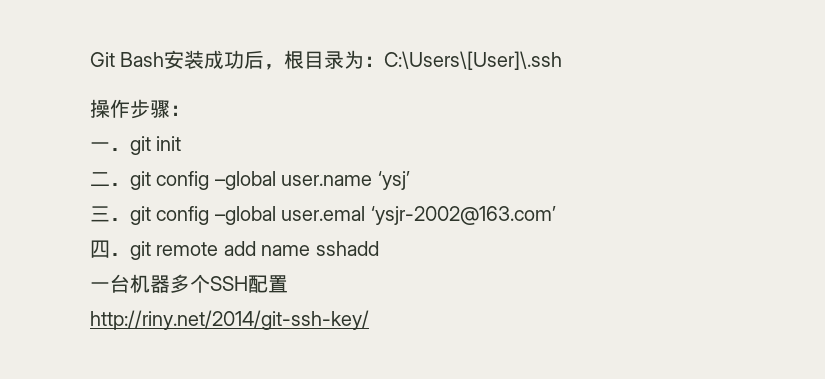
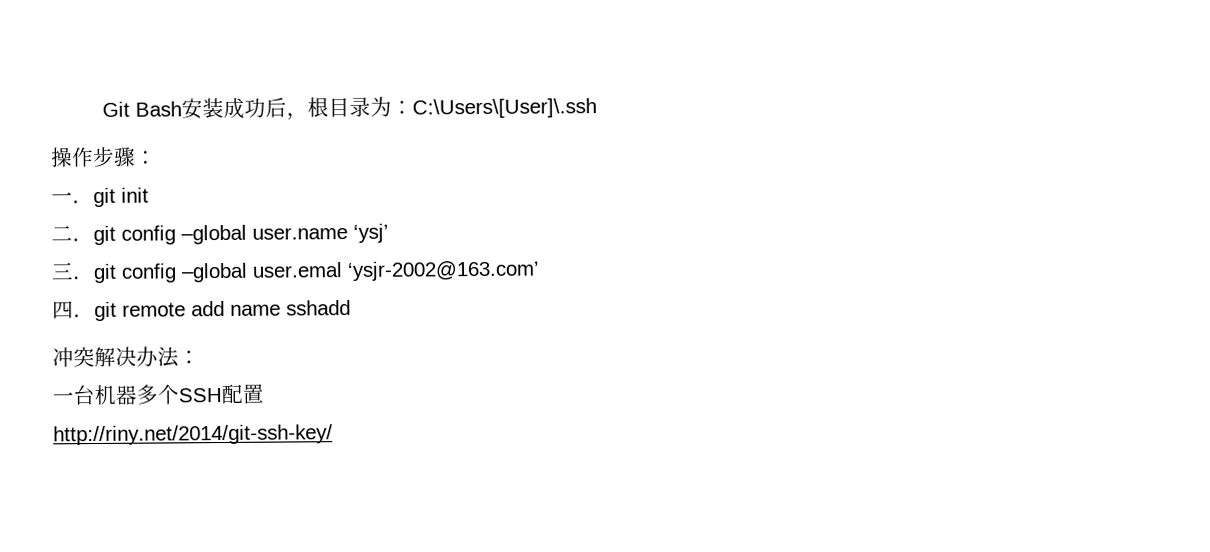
(379, 248) none -> [52,346,200,368] // 冲突解决办法：

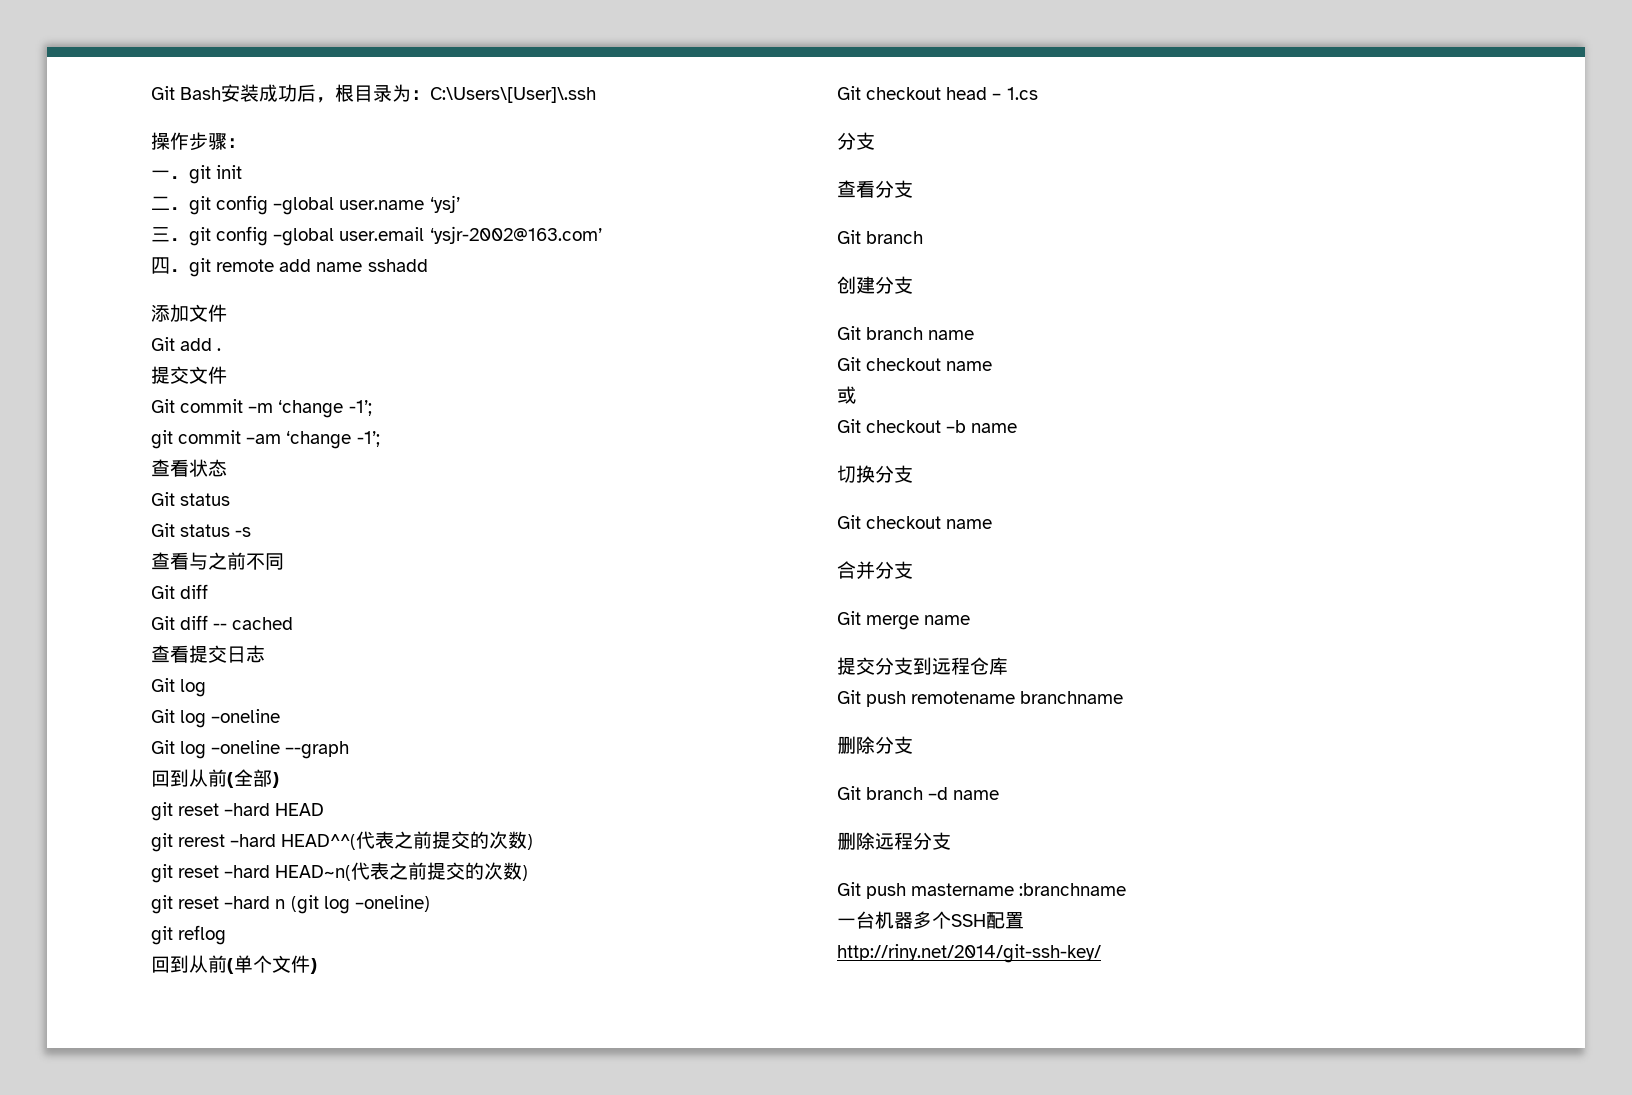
[252,262,343,278] user.emal -> [339,227,425,241] user.email
[52,346,200,368] 冲突解决办法： -> [151,304,227,322] [151,337,222,351] [151,366,227,384] [151,399,372,418] [151,430,380,449] [151,459,227,477] [151,492,231,506] [151,523,252,537] [151,552,284,570] [151,584,209,599] [151,615,294,630] [151,645,265,663] [151,678,207,697] [151,709,281,728] [151,740,350,759] [151,769,279,788] [151,802,325,821] [151,831,534,852] [151,862,529,883] [151,895,430,914] [151,925,227,945] [151,955,317,974] [837,86,1038,100] [837,132,875,150] [837,180,913,198] [837,230,924,244] [837,276,913,294] [837,326,975,340] [837,357,993,371] [837,386,856,404] [837,419,1018,433] [837,465,913,483] [837,515,993,529] [837,561,913,579] [837,611,971,630] [837,657,1008,675] [837,690,1124,707] [837,736,913,754] [837,786,1000,800] [837,832,951,850] [837,882,1127,899] 添加文件 // Git add . // 提交文件 // Git commit –m ‘change -1’; // git commit –am ‘change -1’; // 查看状态 // Git status // Git status -s // 查看与之前不同 // Git diff // Git diff -- cached // 查看提交日志 // Git log // Git log –oneline // Git log –oneline –-graph // 回到从前(全部) // git reset –hard HEAD // git rerest –hard HEAD^^(代表之前提交的次数) // git reset –hard HEAD~n(代表之前提交的次数) // git reset –hard n (git log –oneline) // git reflog // 回到从前(单个文件) // Git checkout head – 1.cs // 分支 // 查看分支 // Git branch // 创建分支 // Git branch name // Git checkout name // 或 // Git checkout –b name // 切换分支 // Git checkout name // 合并分支 // Git merge name // 提交分支到远程仓库 // Git push remotename branchname // 删除分支 // Git branch –d name // 删除远程分支 // Git push mastername :branchname

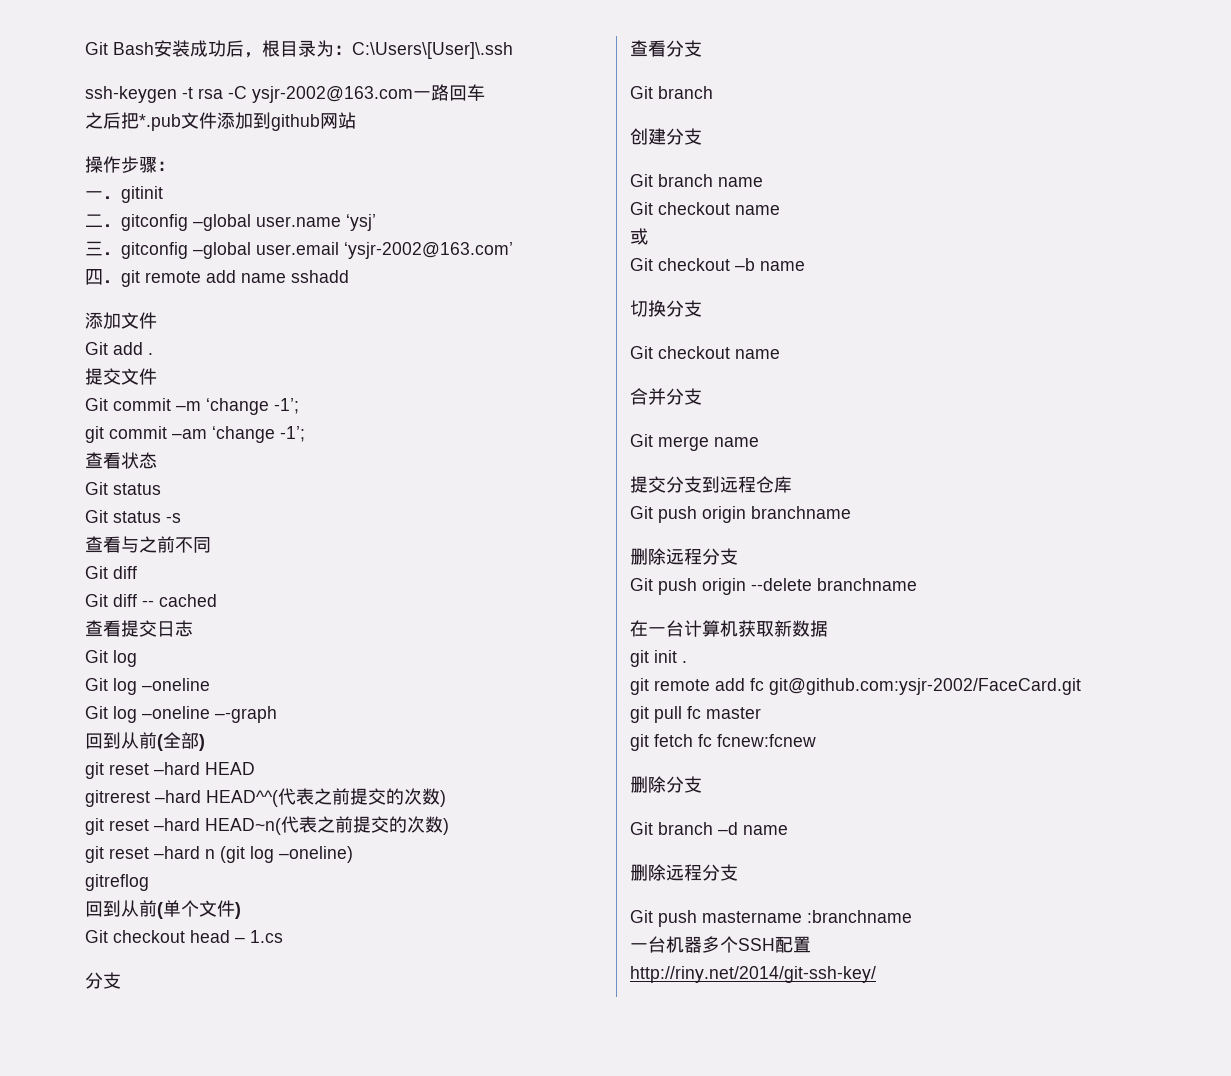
(597, 95) none -> [85,84,485,103] [85,112,356,131] // ssh-keygen -t rsa -C ysjr-2002@163.com一路回车 // 之后把*.pub文件添加到github网站
[189,165,243,184] git init -> [121,186,163,203] gitinit
[189,195,269,215] git config -> [121,214,188,231] gitconfig
[189,226,269,246] git config -> [121,242,188,259] gitconfig
[151,833,226,852] git rerest -> [85,790,150,807] gitrerest
[151,925,227,945] git reflog -> [85,874,149,891] gitreflog
[911,691,1124,704] remotename branchname -> [702,506,851,523] [630,548,738,565] [630,578,917,595] [630,620,828,637] [630,650,687,667] [630,678,1081,695] [630,706,761,723] [630,734,816,751] origin branchname // 删除远程分支 // Git push origin --delete branchname // 在一台计算机获取新数据 // git init . // git remote add fc git@github.com:ysjr-2002/FaceCard.git // git pull fc master // git fetch fc fcnew:fcnew

